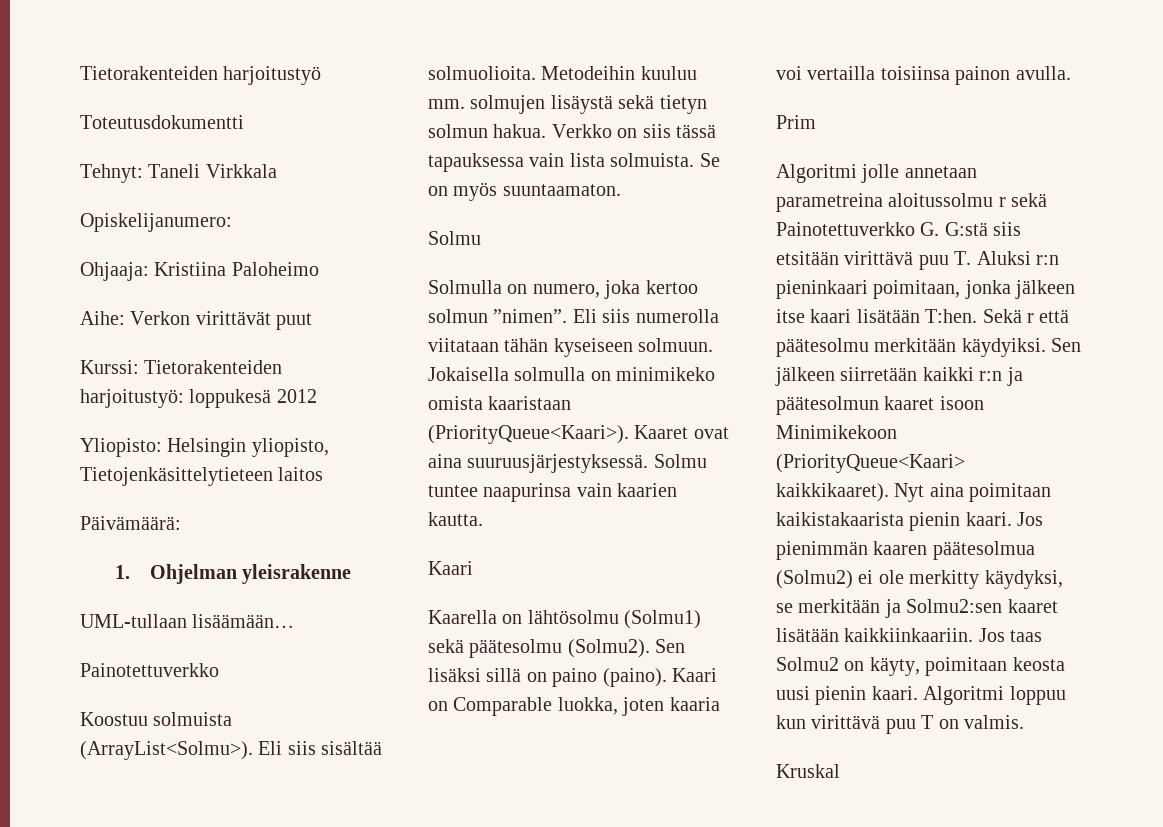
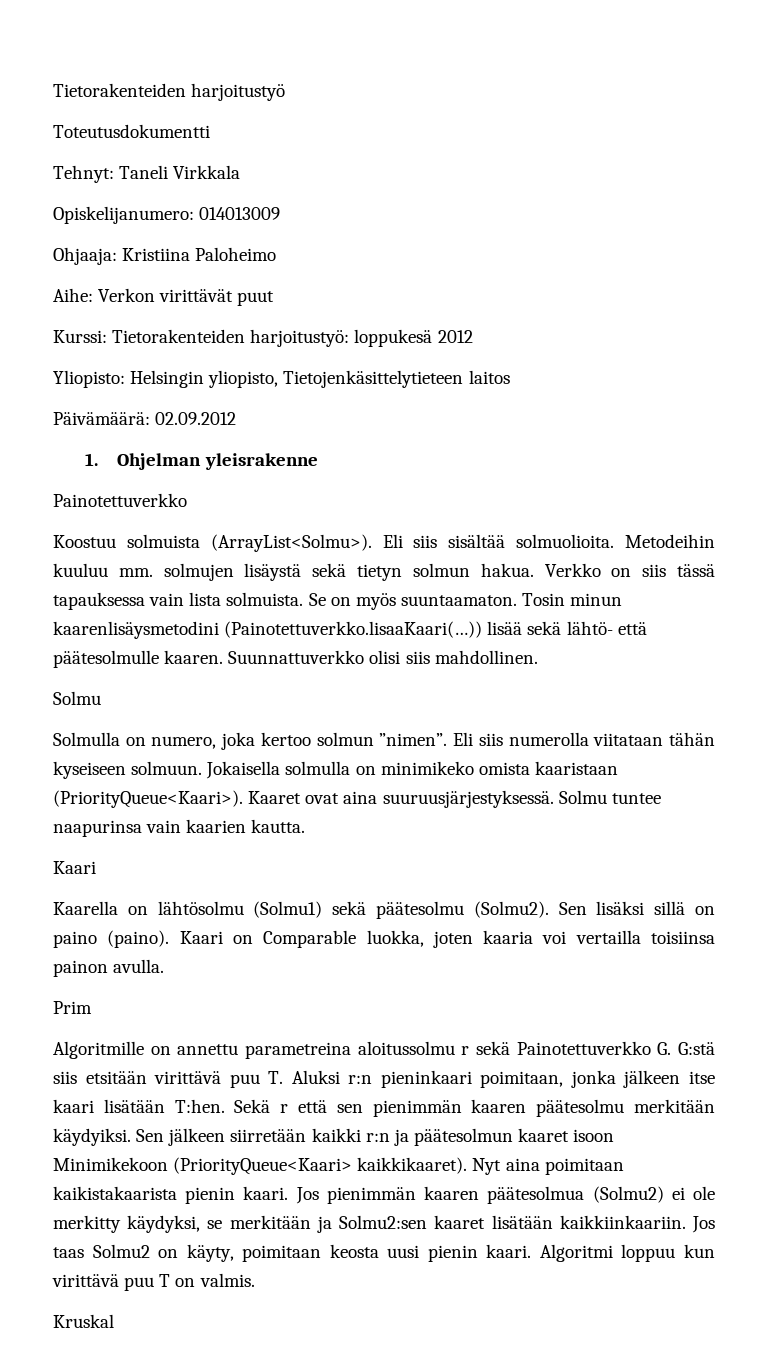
(232, 222) none -> [199,207,281,220] 014013009
(181, 523) none -> [155,412,237,425] 02.09.2012
[80,614,295,628] // UML-tullaan lisäämään… -> (318, 461) none
(621, 190) none -> [522,593,623,606] [53,621,647,639] [53,650,538,668] Tosin minun kaarenlisäysmetodini (Painotettuverkko.lisaaKaari(…)) lisää sekä lähtö- että päätesolmulle kaaren. Suunnattuverkko olisi siis mahdollinen.
[776,164,977,183] Algoritmi jolle annetaan -> [53,1041,239,1059] Algoritmille on annettu
(1070, 316) none -> [336,1099,527,1117] sen pienimmän kaaren

